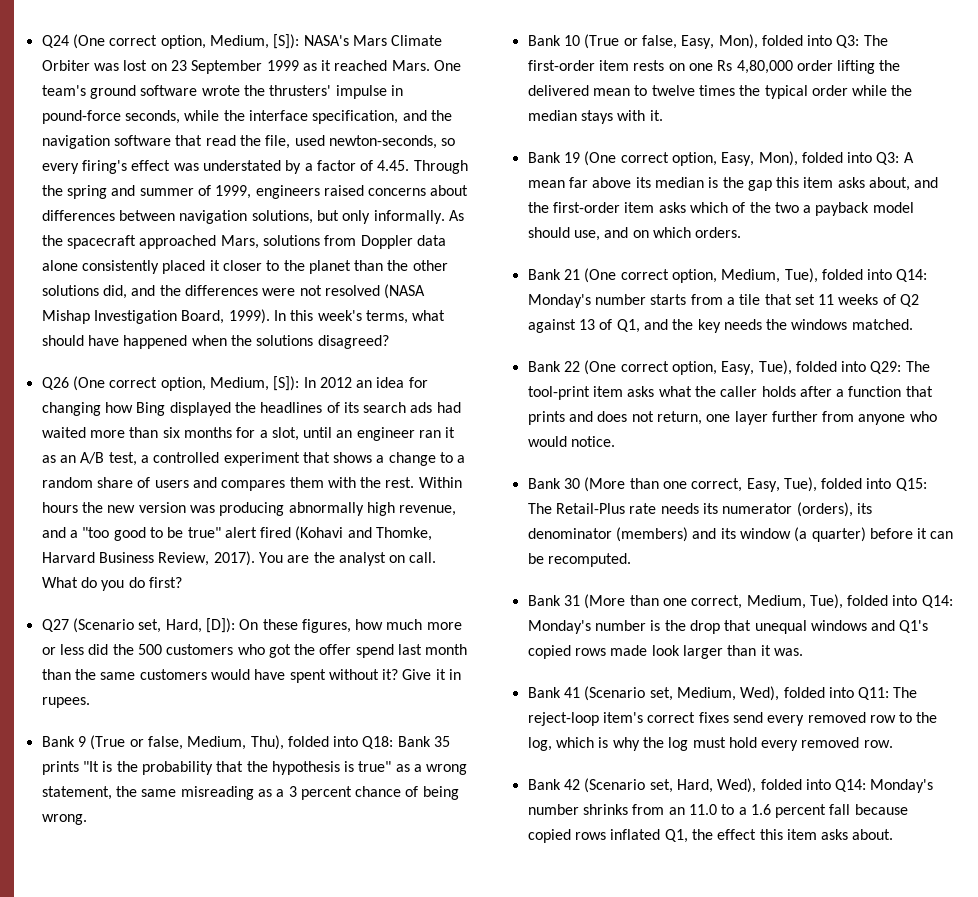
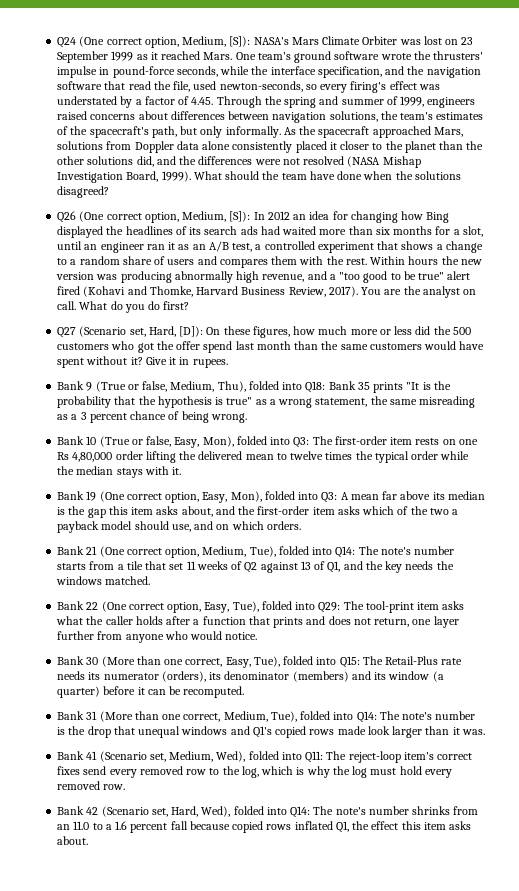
(313, 217) none -> [380,111,484,120] [57,126,177,138] the team's estimates of the spacecraft's path,
[273,310,446,324] [41,335,188,349] In this week's terms, what should have happened -> [193,171,363,180] What should the team have done
[527,294,591,308] Monday's -> [358,546,411,555] The note's
[527,620,591,634] Monday's -> [379,711,433,720] The note's
[870,779,934,793] Monday's -> [313,806,366,815] The note's

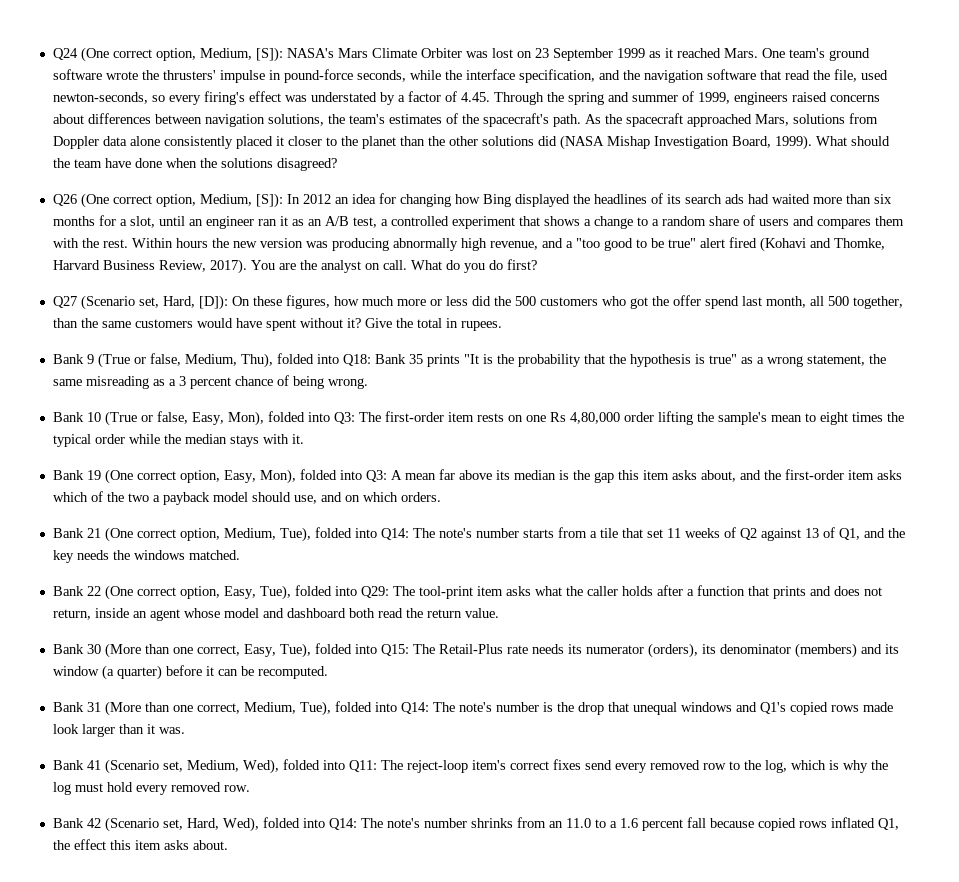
[151,126,281,138] path, but only informally. -> [552,114,581,127] path.
[136,156,345,167] did, and the differences were not resolved -> [537,136,557,146] did
[256,341,291,350] month -> [765,296,903,309] month, all 500 together,
[169,357,177,365] it -> [395,318,442,328] the total
[198,451,243,460] delivered -> [717,412,767,425] sample's
[290,451,324,460] twelve -> [819,412,848,425] eight
[412,616,459,628] [57,631,258,643] one layer further from anyone who would notice. -> [94,608,499,621] inside an agent whose model and dashboard both read the return value.

